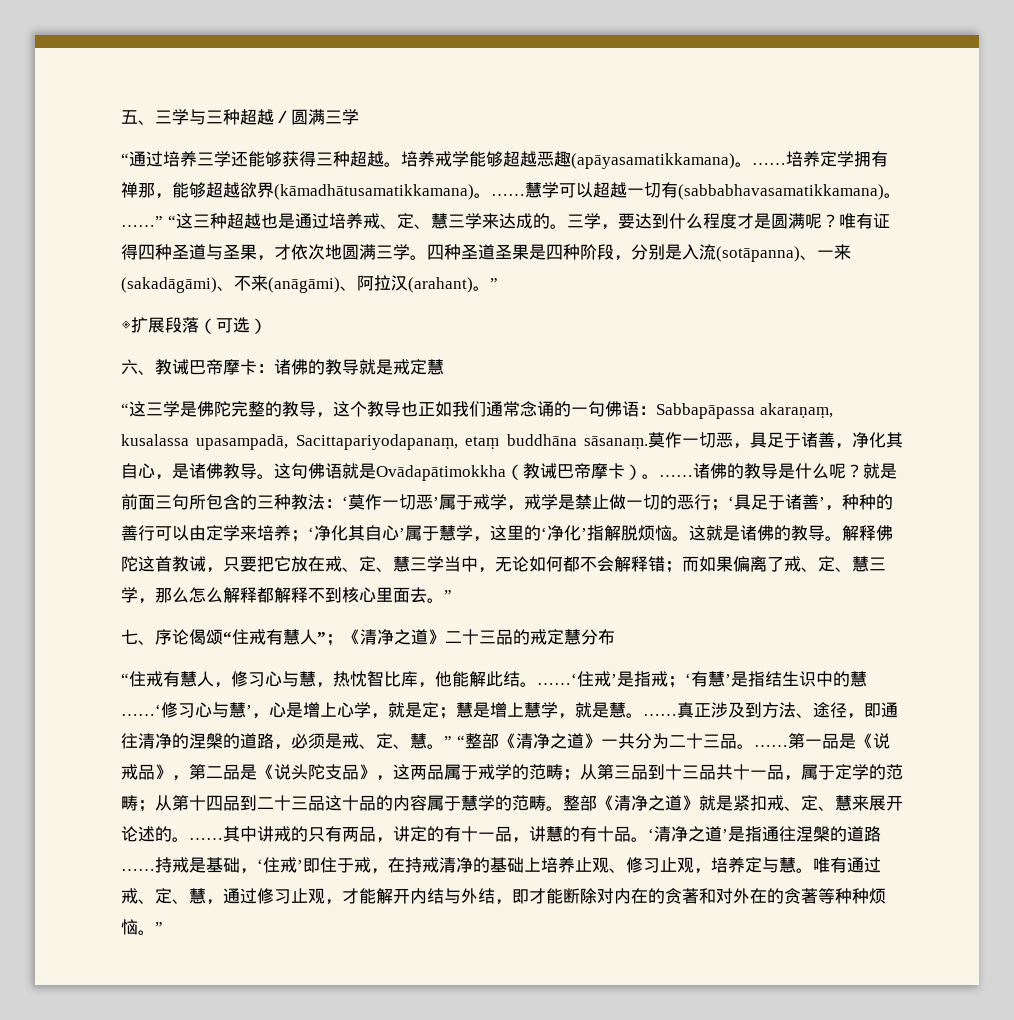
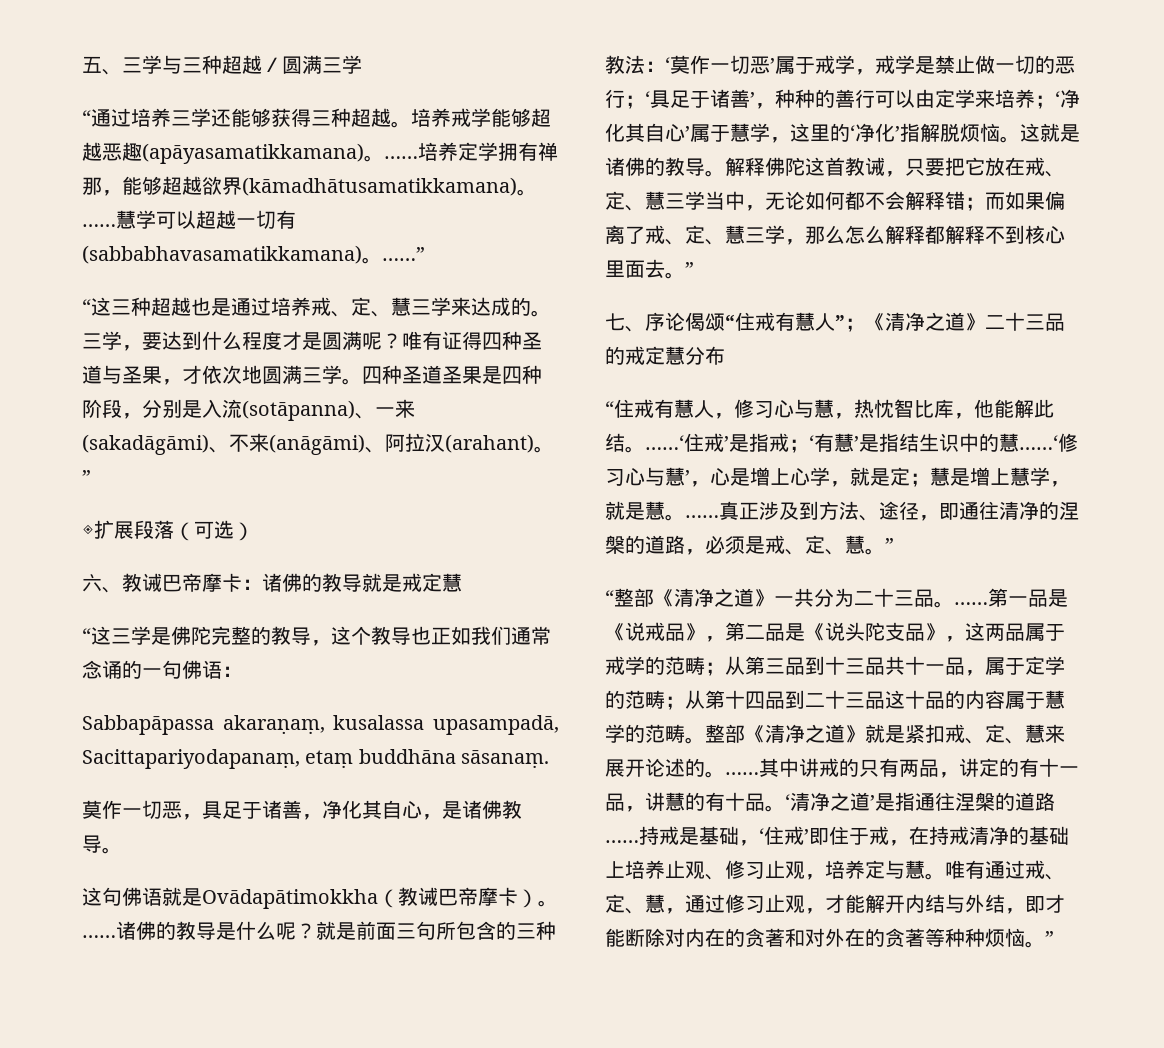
(163, 221) none -> (425, 254) //
(656, 410) none -> (242, 671) //
(648, 442) none -> (550, 759) //
(274, 476) none -> (122, 850) //
(452, 741) none -> (894, 545) //

